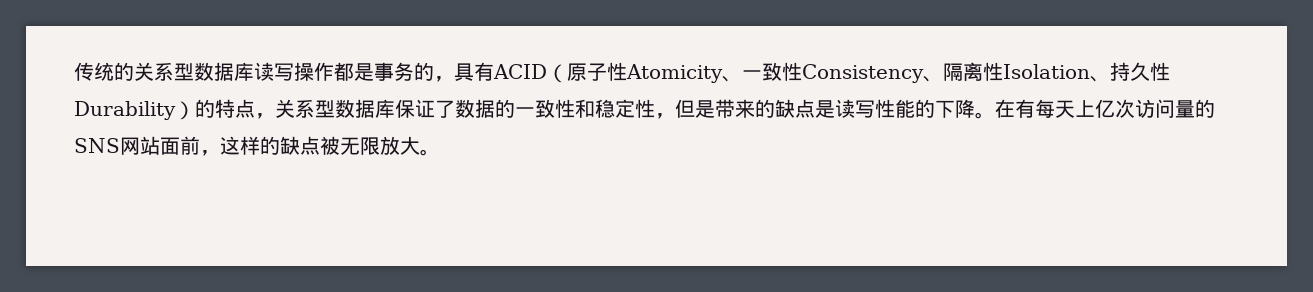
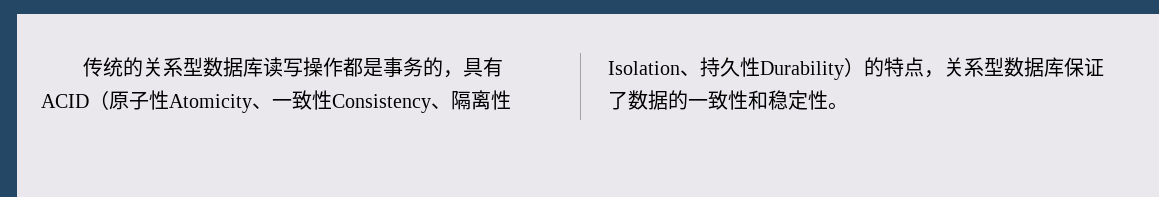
[655,99,1215,119] [74,136,420,156] ，但是带来的缺点是读写性能的下降。在有每天上亿次访问量的SNS网站面前，这样的缺点被无限放大 -> (828, 100) none

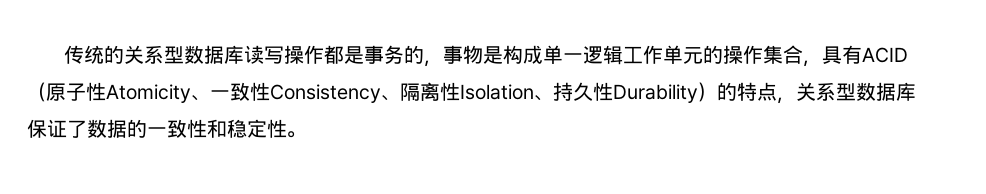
(464, 74) none -> [443,45,823,67] 事物是构成单一逻辑工作单元的操作集合，

